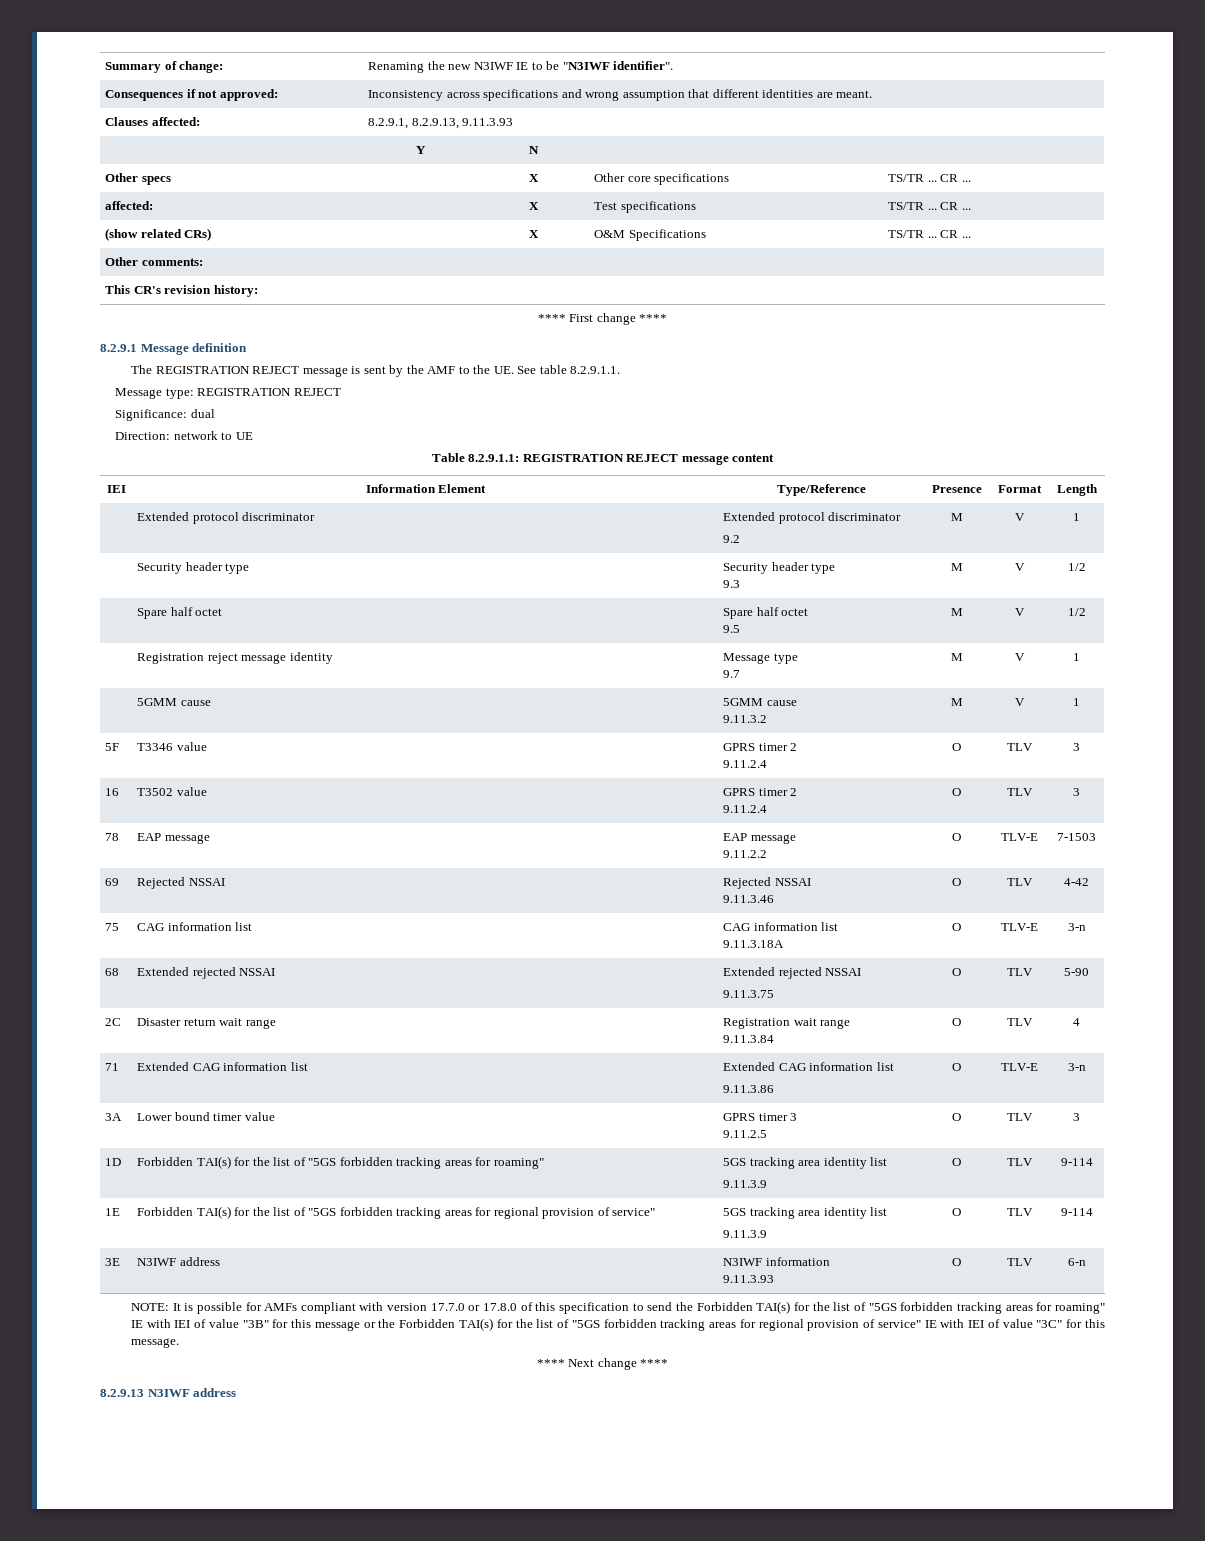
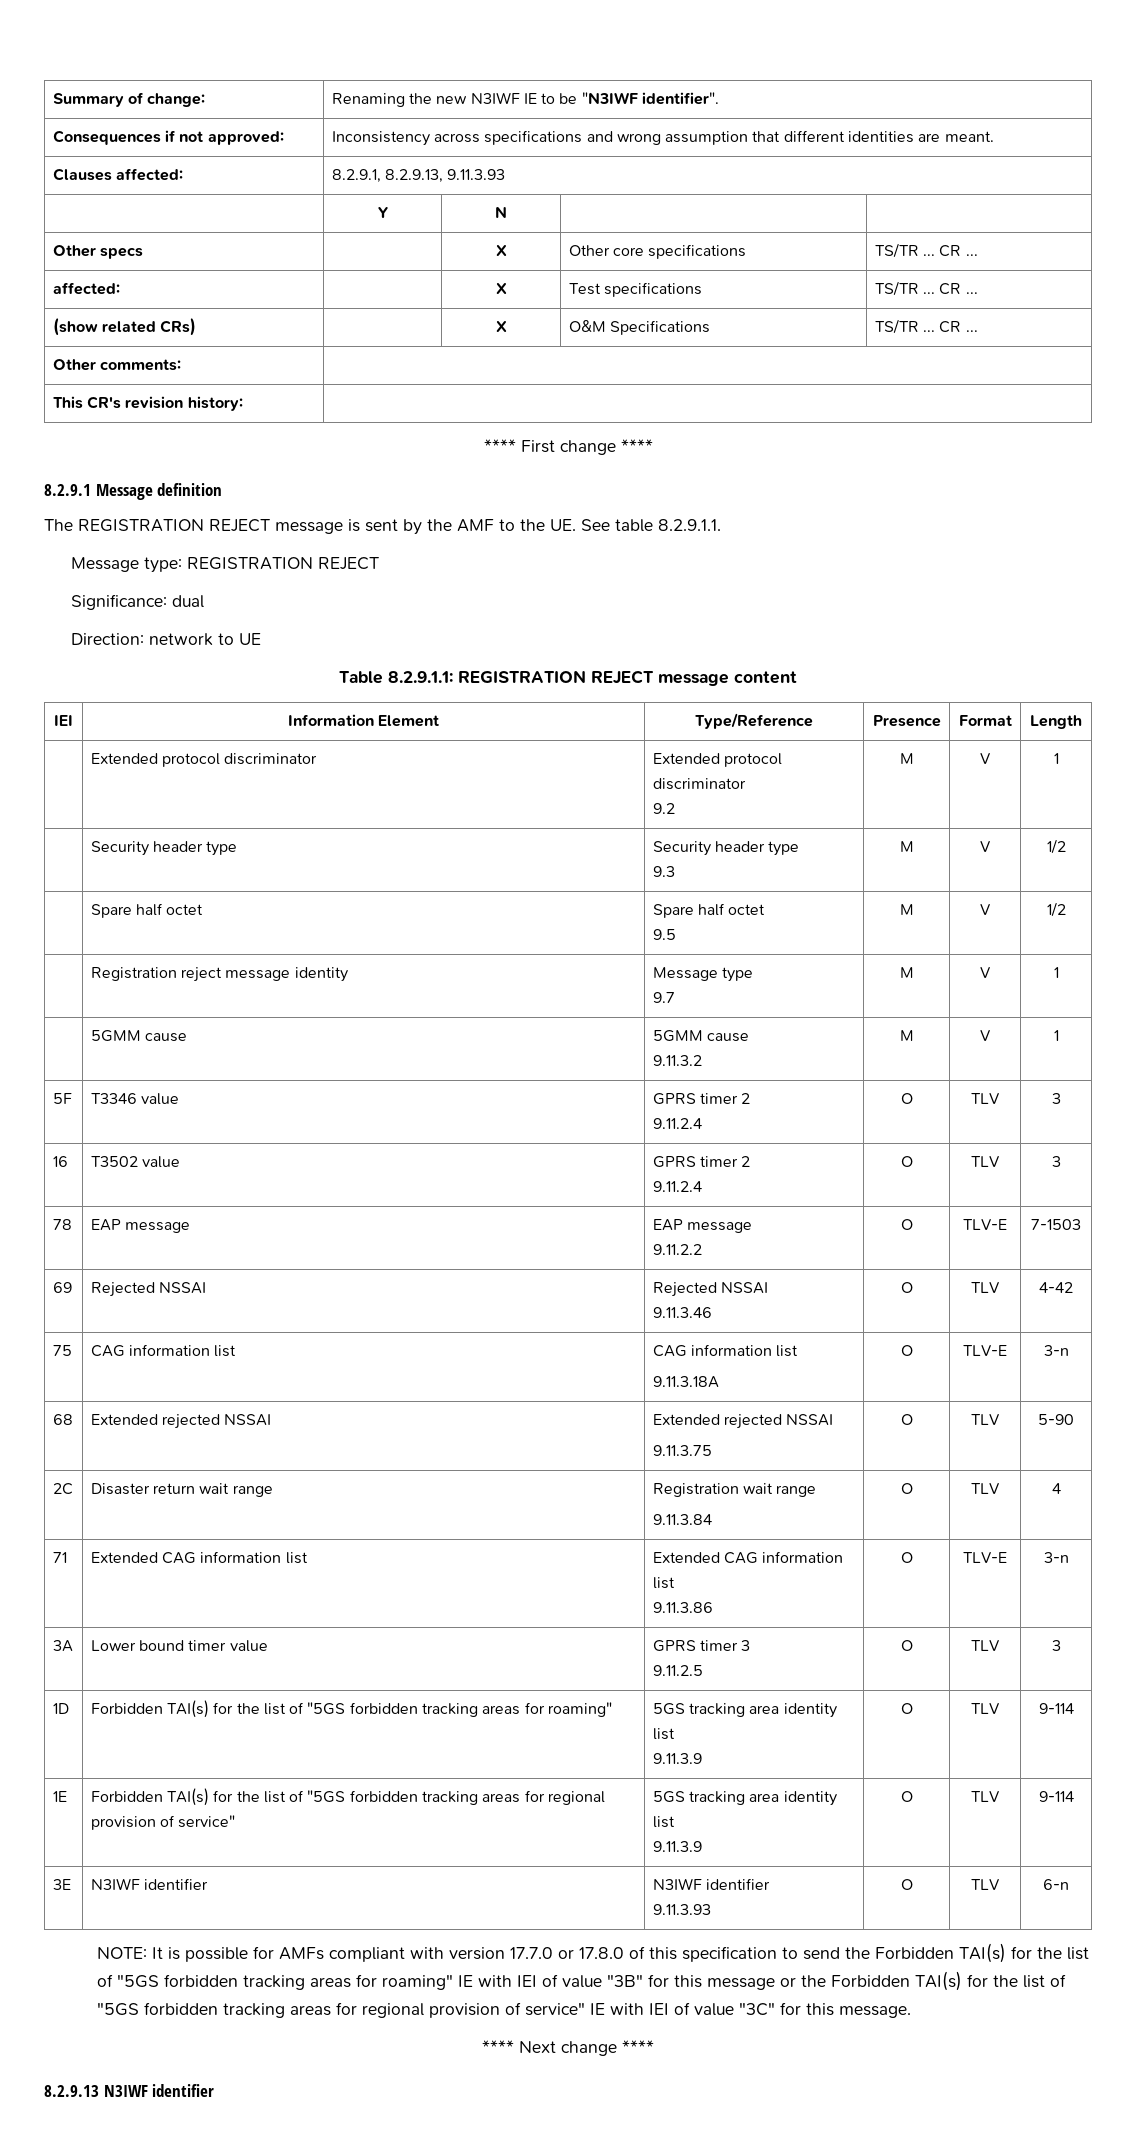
[179,1257,220,1266] [723,1257,830,1266] address | N3IWF information -> [143,1878,208,1890] [652,1878,770,1890] identifier | N3IWF identifier
[193,1388,237,1397] address -> [152,2084,215,2097] identifier

